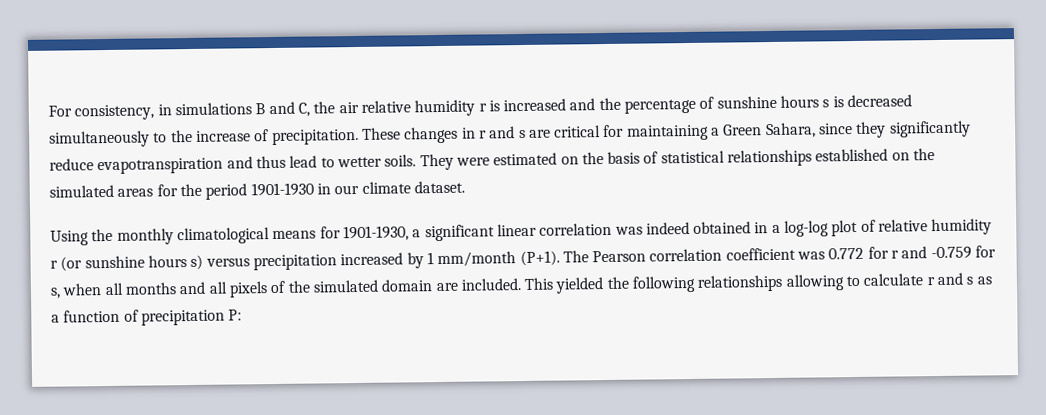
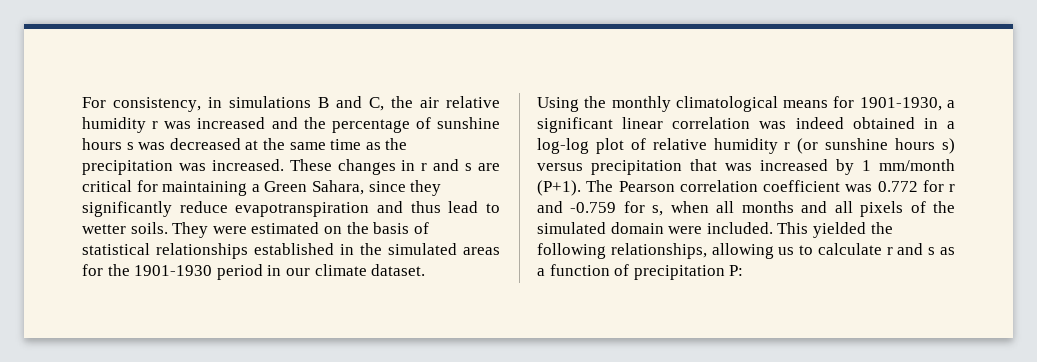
[488,100,500,112] is -> [164,121,192,129] was
[832,94,913,108] [49,128,359,148] is decreased simultaneously to the increase of precipitation. -> [138,138,408,150] [82,159,284,175] was decreased at the same time as the precipitation was increased.
[891,152,910,161] on -> [340,244,354,255] in
[205,182,314,200] period 1901-1930 -> [134,264,263,280] 1901-1930 period
(337, 262) none -> [690,159,752,171] that was
[435,282,458,292] are -> [668,226,703,234] were
[697,274,845,292] relationships allowing -> [610,243,795,259] relationships, allowing us

